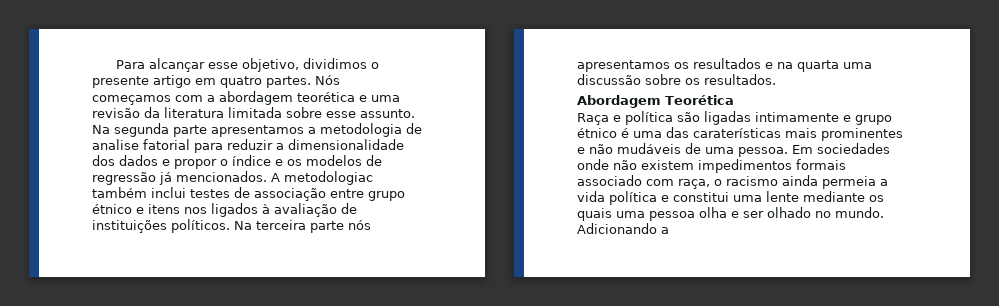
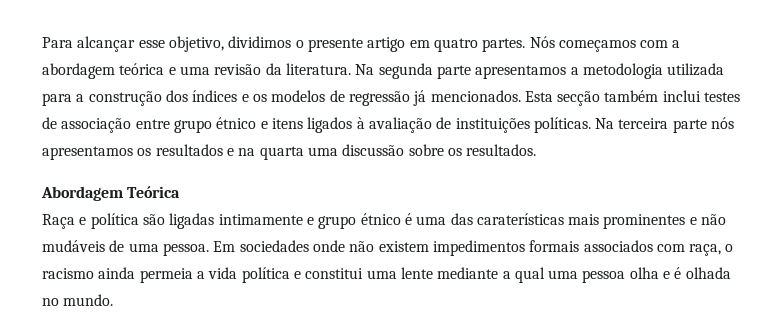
[297,92,355,102] teorética -> [119,63,165,75] teórica
[164,107,415,118] literatura limitada sobre esse assunto. -> [285,63,351,75] literatura.
[406,123,422,134] [92,139,404,153] [92,155,271,169] de analise fatorial para reduzir a dimensionalidade dos dados e propor o índice -> [667,63,725,76] [42,90,238,106] utilizada para a construção dos índices
[271,171,373,185] A metodologiac -> [524,91,601,106] Esta secção
[184,207,207,214] nos -> (303, 123) none
[171,219,230,233] políticos. -> [533,117,591,133] políticas.
[665,95,734,105] Teorética -> [127,186,181,198] Teórica
[577,175,642,186] associado -> [583,240,653,252] associados
[869,195,884,202] [577,208,612,221] os quais -> [502,267,545,283] a qual
[743,207,884,218] [577,223,669,234] ser olhado no mundo. Adicionando a -> [674,267,731,279] [42,294,114,306] é olhada no mundo.

